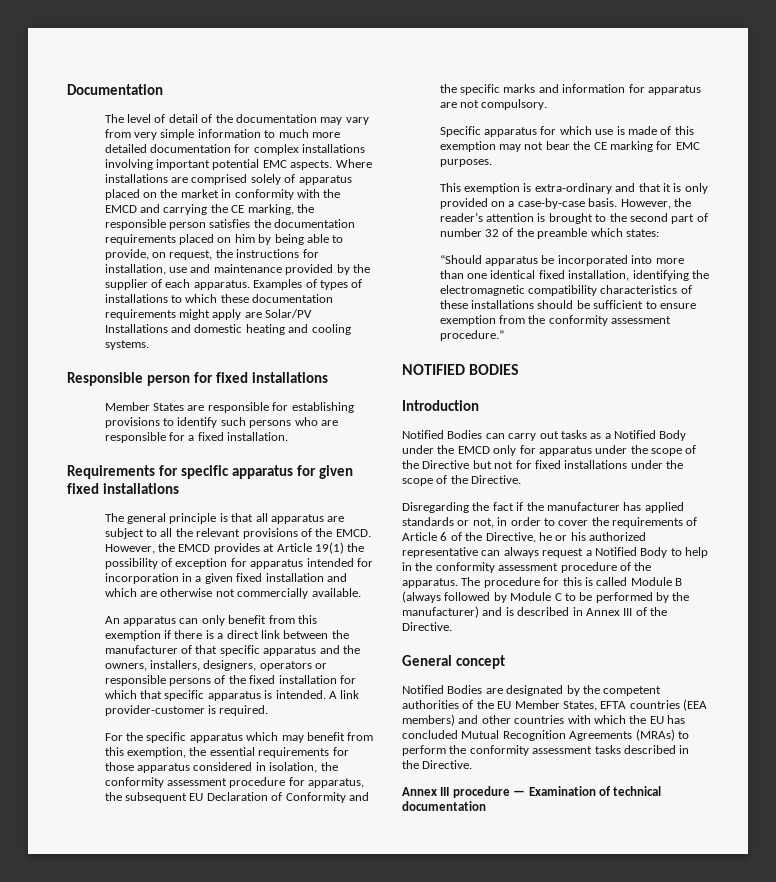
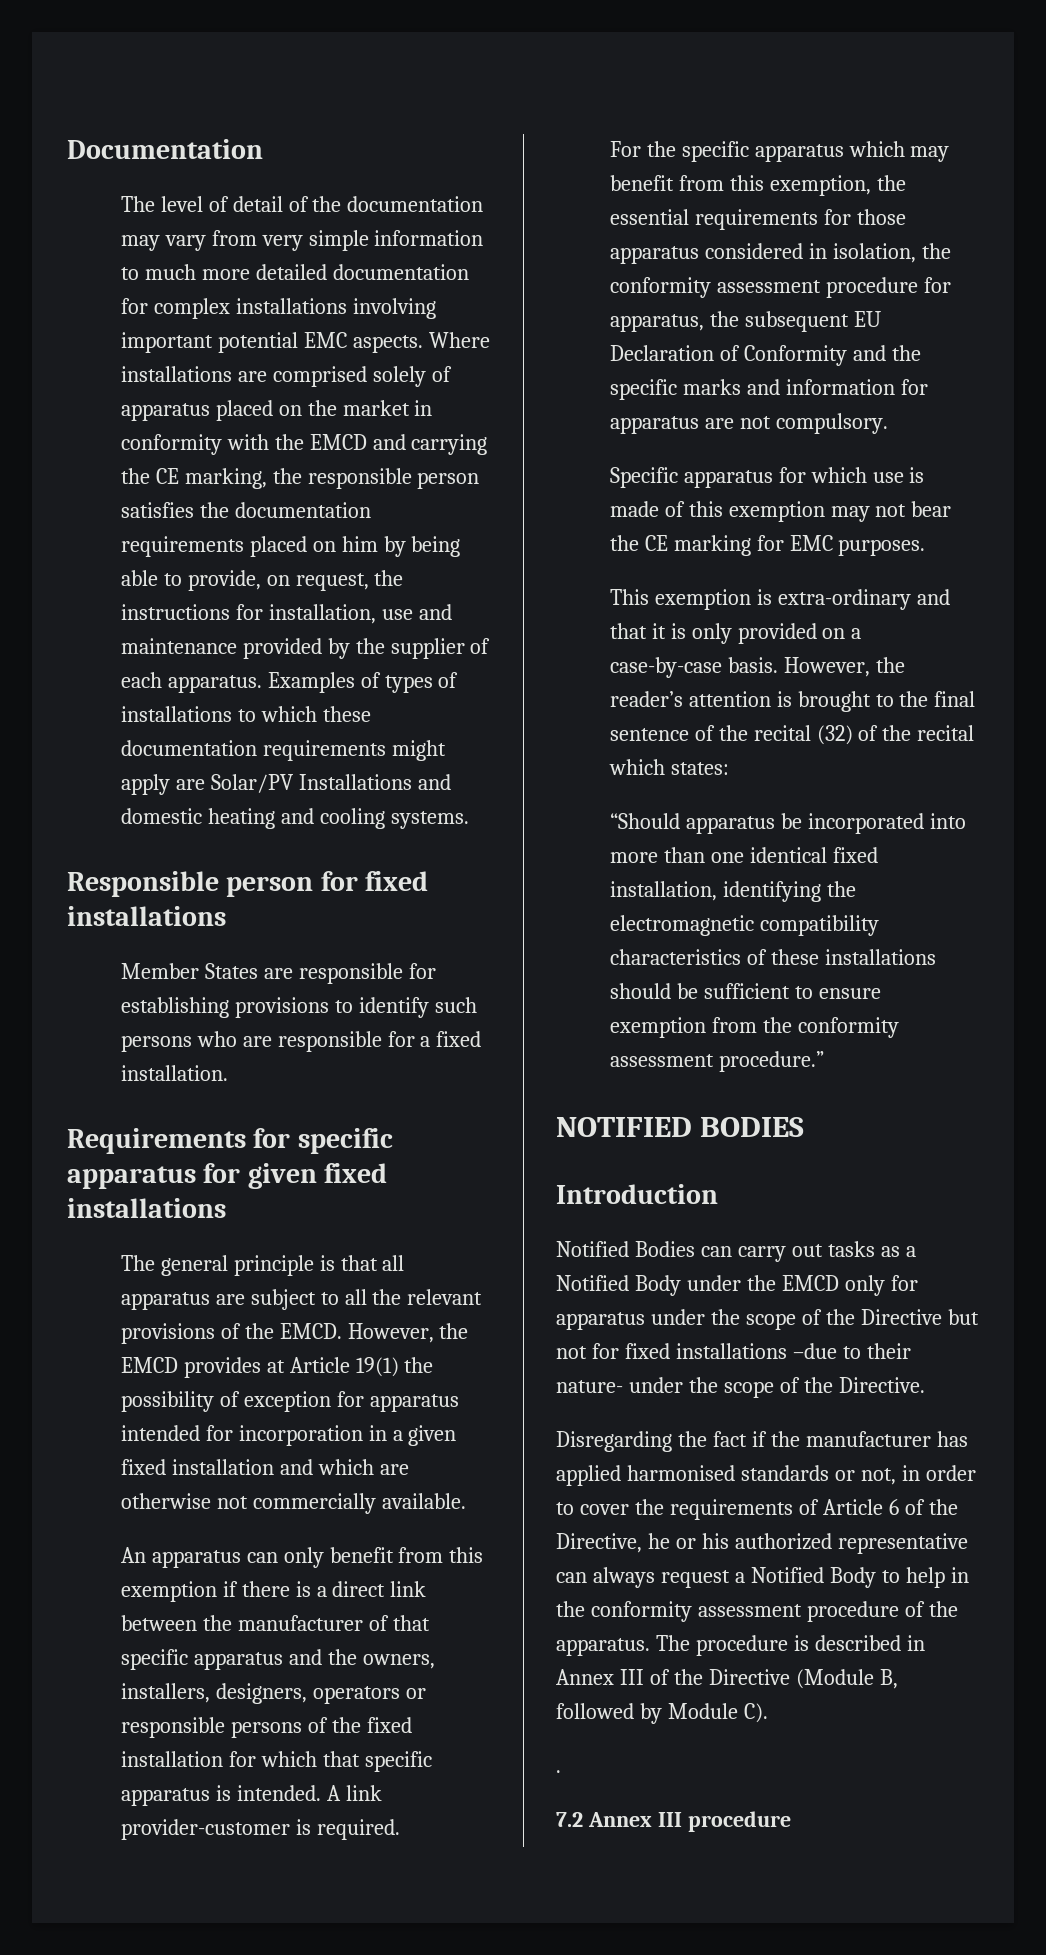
[629,213,708,224] [439,228,588,239] second part of number 32 of the preamble -> [934,691,976,707] [609,725,975,745] final sentence of the recital (32) of the recital
(628, 464) none -> [792,1343,911,1359] [556,1380,623,1393] –due to their nature-
(684, 507) none -> [626,1465,735,1481] harmonised
[543,577,682,586] [402,591,690,603] [402,606,503,618] for this is called Module B (always followed by Module C to be performed by the manufacturer) and -> (788, 1645) none
[402,622,452,631] [402,655,505,669] [402,685,662,696] [402,699,707,711] [402,714,685,726] [402,729,689,741] [402,745,690,756] [402,760,473,769] [402,786,662,798] [402,801,486,811] Directive. // General concept // Notified Bodies are designated by the competent authorities of the EU Member States, EFTA countries (EEA members) and other countries with which the EU has concluded Mutual Recognition Agreements (MRAs) to perform the conformity assessment tasks described in the Directive. // Annex III procedure — Examination of technical documentation -> [708,1669,898,1689] [556,1703,768,1724] [556,1770,561,1773] [556,1811,791,1832] Directive (Module B, followed by Module C). // . // 7.2 Annex III procedure

